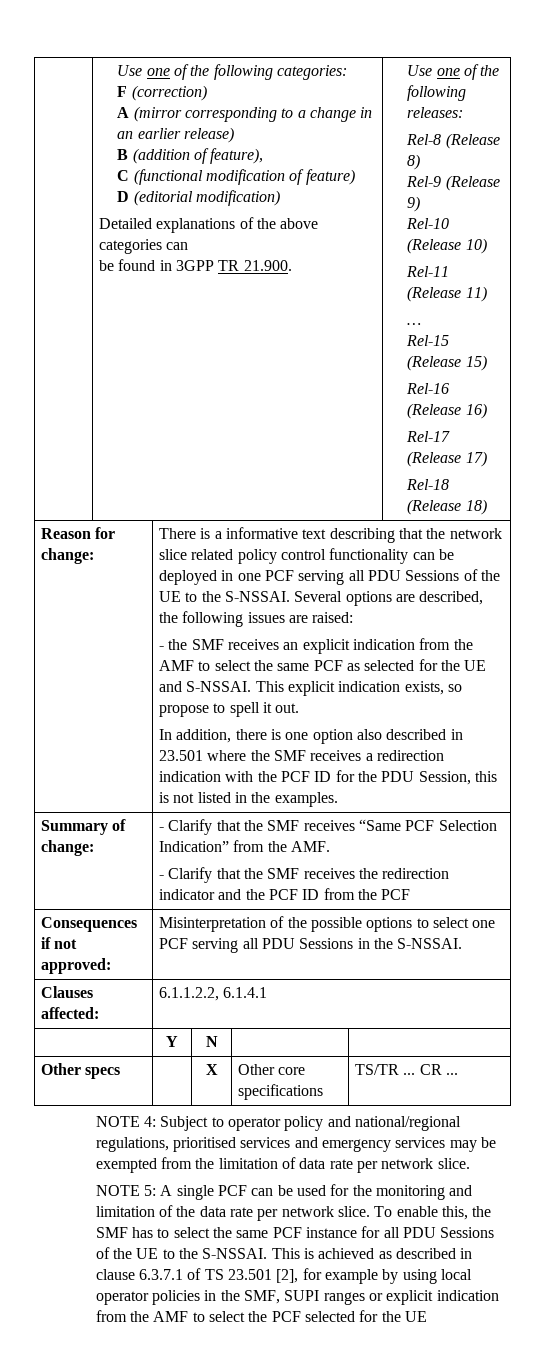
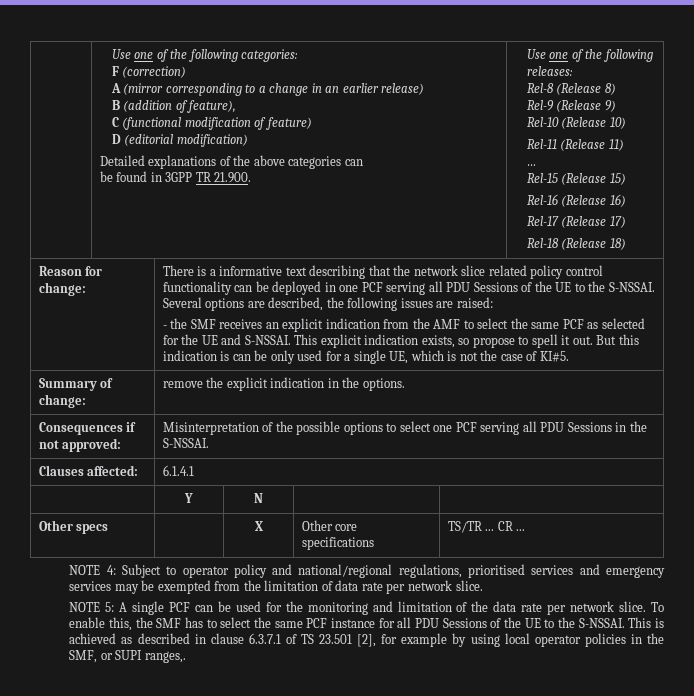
[158,729,463,744] [158,750,444,761] [158,770,497,785] [158,792,338,807] [40,819,127,835] [40,840,94,856] [158,819,497,835] [158,840,330,852] [158,867,450,883] [158,888,411,900] // In addition, there is one option also described in 23.501 where the SMF receives a redirection indication with the PCF ID for the PDU Session, this is not listed in the examples. // Summary of change: | - Clarify that the SMF receives “Same PCF Selection Indication” from the AMF. // - Clarify that the SMF receives the redirection indicator and the PCF ID from the PCF -> [596,334,639,345] [162,350,569,364] [38,378,114,391] [38,394,86,408] [162,377,405,391] But this indication is can be only used for a single UE, which is not the case of KI#5. // Summary of change: | remove the explicit indication in the options.
[158,987,219,1001] 6.1.1.2.2, -> (139, 470) none
[284,1290,499,1305] [95,1310,427,1322] SUPI ranges or explicit indication from the AMF to select the PCF selected for the UE -> [100,650,186,663] or SUPI ranges,.

